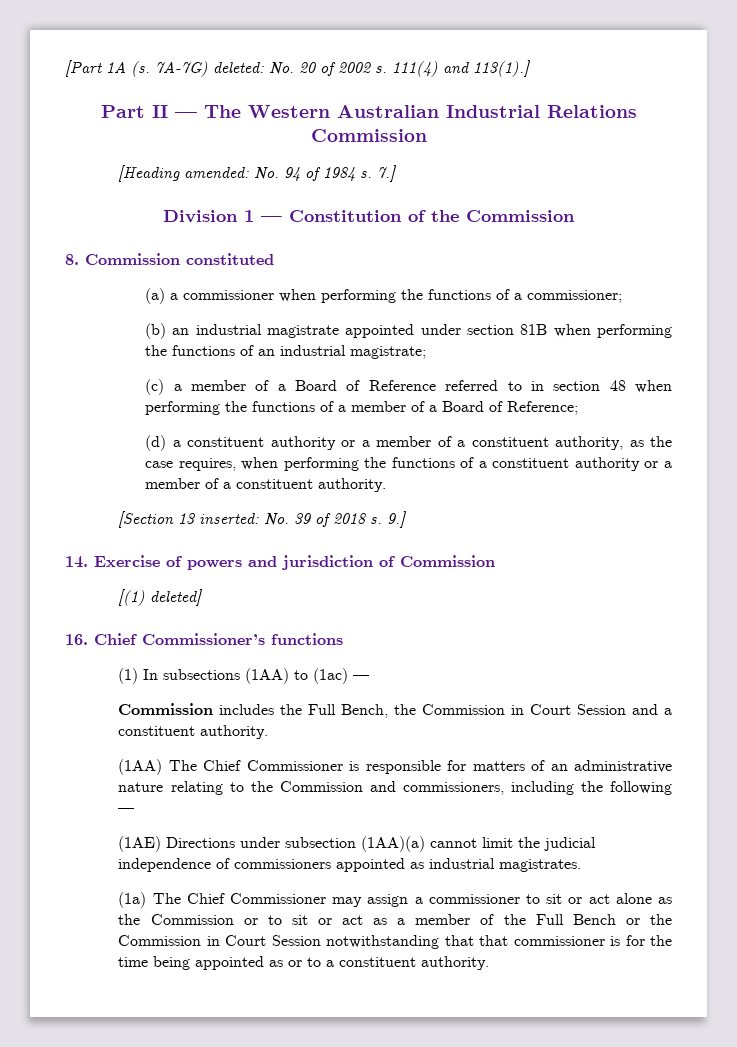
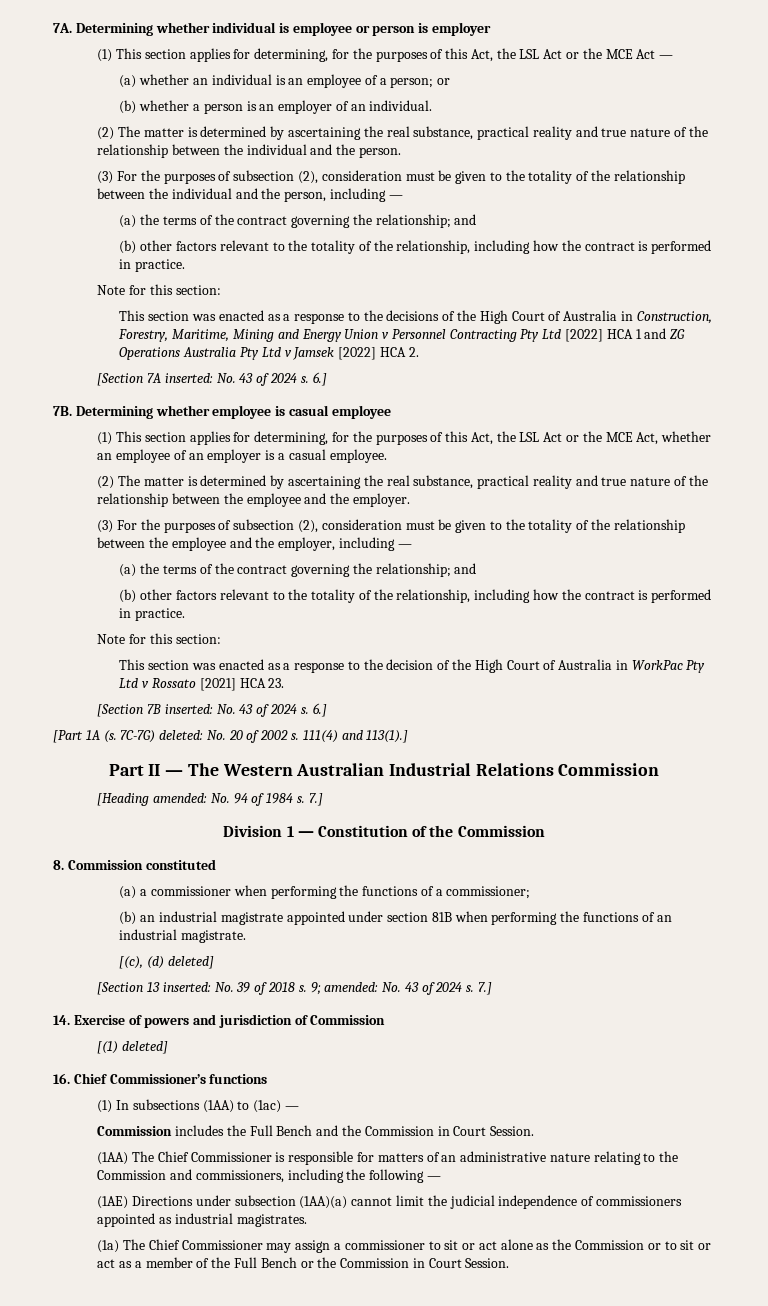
(65, 68) none -> [53,22,492,36] [97,48,674,62] [119,74,451,88] [119,100,433,114] [97,126,708,140] [97,144,401,158] [97,170,685,184] [97,188,403,202] [119,214,477,228] [119,240,712,254] [119,259,186,272] [97,284,221,295] [119,310,712,324] [118,328,686,342] [119,347,419,360] [97,372,327,386] [53,405,391,419] [97,431,712,445] [97,449,387,463] [97,475,708,489] [97,493,410,507] [97,519,685,533] [97,537,412,551] [119,563,477,577] [119,589,712,603] [119,608,186,621] [97,633,221,644] [119,659,706,673] [119,678,285,691] [97,703,327,717] 7A. Determining whether individual is employee or person is employer // (1) This section applies for determining, for the purposes of this Act, the LSL Act or the MCE Act — // (a) whether an individual is an employee of a person; or // (b) whether a person is an employer of an individual. // (2) The matter is determined by ascertaining the real substance, practical reality and true nature of the relationship between the individual and the person. // (3) For the purposes of subsection (2), consideration must be given to the totality of the relationship between the individual and the person, including — // (a) the terms of the contract governing the relationship; and // (b) other factors relevant to the totality of the relationship, including how the contract is performed in practice. // Note for this section: // This section was enacted as a response to the decisions of the High Court of Australia in Construction, Forestry, Maritime, Mining and Energy Union v Personnel Contracting Pty Ltd [2022] HCA 1 and ZG Operations Australia Pty Ltd v Jamsek [2022] HCA 2. // [Section 7A inserted: No. 43 of 2024 s. 6.] // 7B. Determining whether employee is casual employee // (1) This section applies for determining, for the purposes of this Act, the LSL Act or the MCE Act, whether an employee of an employer is a casual employee. // (2) The matter is determined by ascertaining the real substance, practical reality and true nature of the relationship between the employee and the employer. // (3) For the purposes of subsection (2), consideration must be given to the totality of the relationship between the employee and the employer, including — // (a) the terms of the contract governing the relationship; and // (b) other factors relevant to the totality of the relationship, including how the contract is performed in practice. // Note for this section: // This section was enacted as a response to the decision of the High Court of Australia in WorkPac Pty Ltd v Rossato [2021] HCA 23. // [Section 7B inserted: No. 43 of 2024 s. 6.] //
[155,61,208,77] 7A-7G) -> [120,730,156,743] 7C-7G)
[350,346,427,359] [145,379,672,395] [145,401,579,415] [145,435,672,451] [145,457,672,471] [145,478,387,492] magistrate; // (c) a member of a Board of Reference referred to in section 48 when performing the functions of a member of a Board of Reference; // (d) a constituent authority or a member of a constituent authority, as the case requires, when performing the functions of a constituent authority or a member of a constituent authority. -> [181,930,247,943] [119,956,214,969] magistrate. // [(c), (d) deleted]
[387,511,407,528] 9.] -> [310,982,492,995] 9; amended: No. 43 of 2024 s. 7.]
[341,704,672,718] [118,725,269,739] Bench, the Commission in Court Session and a constituent authority. -> [276,1125,535,1136] Bench and the Commission in Court Session.
[271,935,672,949] [118,956,490,970] Session notwithstanding that that commissioner is for the time being appointed as or to a constituent authority. -> [465,1258,510,1268] Session.

